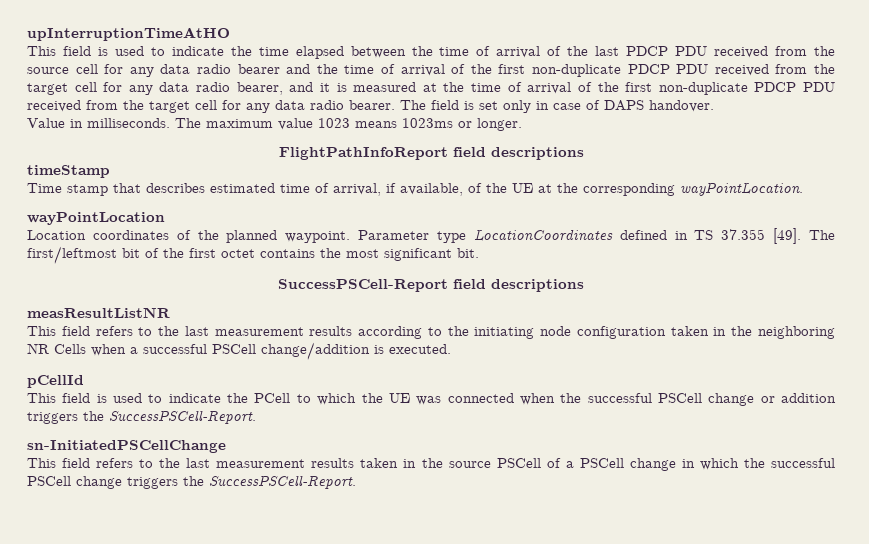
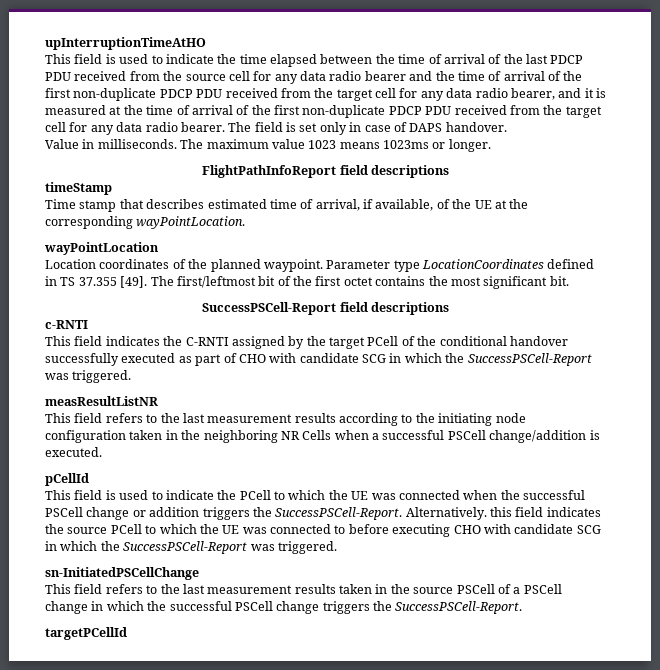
(584, 285) none -> [45,320,88,329] [45,336,568,349] [45,353,592,366] [45,370,132,383] // c-RNTI // This field indicates the C-RNTI assigned by the target PCell of the conditional handover successfully executed as part of CHO with candidate SCG in which the SuccessPSCell-Report was triggered.
(256, 417) none -> [405,507,601,520] [45,524,601,537] [45,541,337,554] Alternatively. this field indicates the source PCell to which the UE was connected to before executing CHO with candidate SCG in which the SuccessPSCell-Report was triggered.
(356, 482) none -> [45,627,127,640] // targetPCellId

